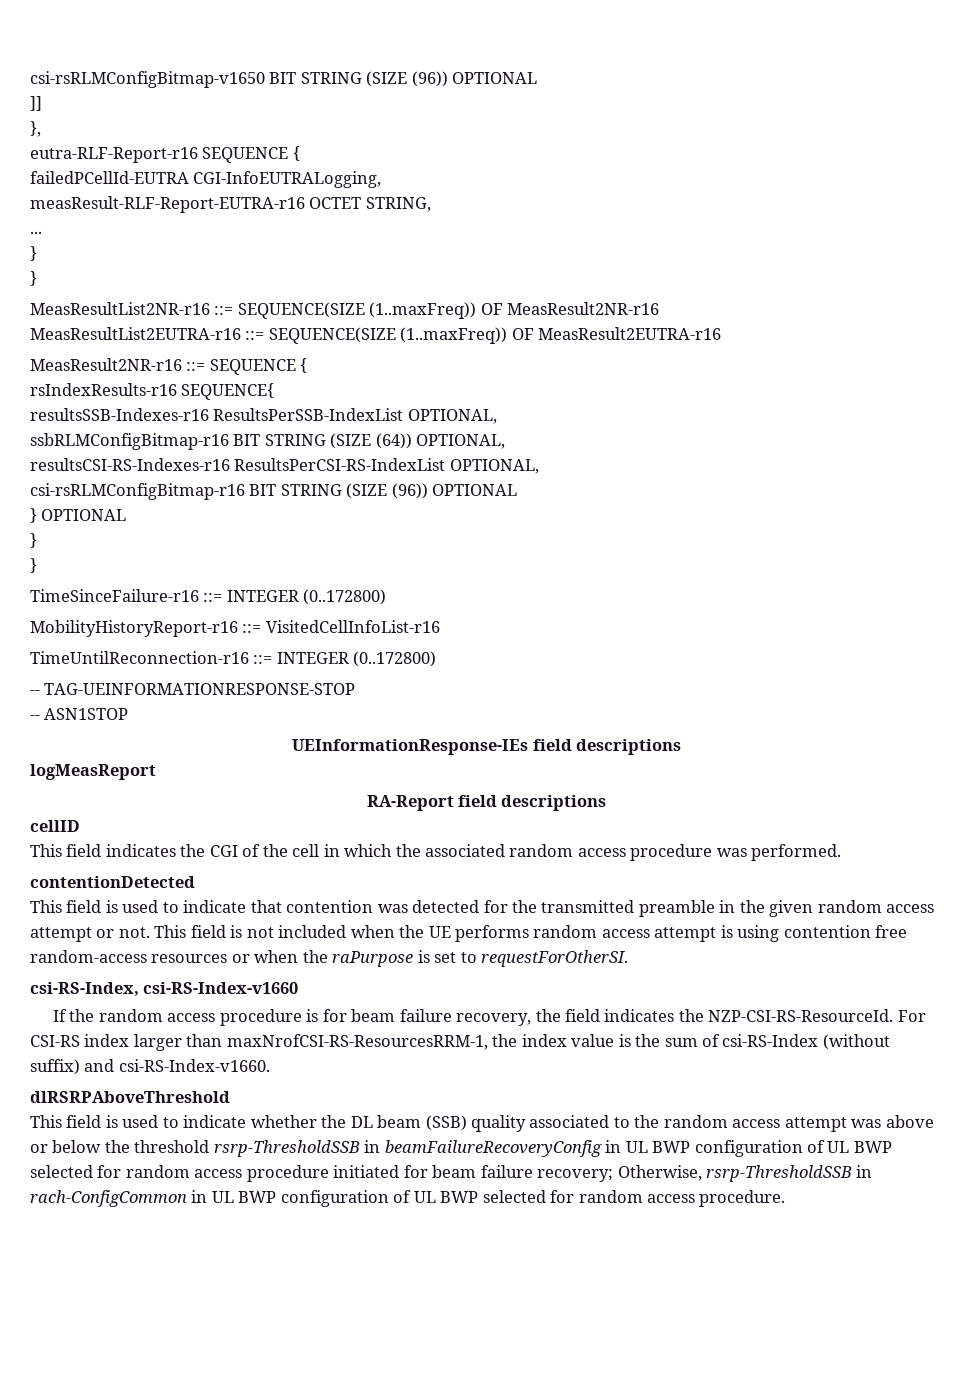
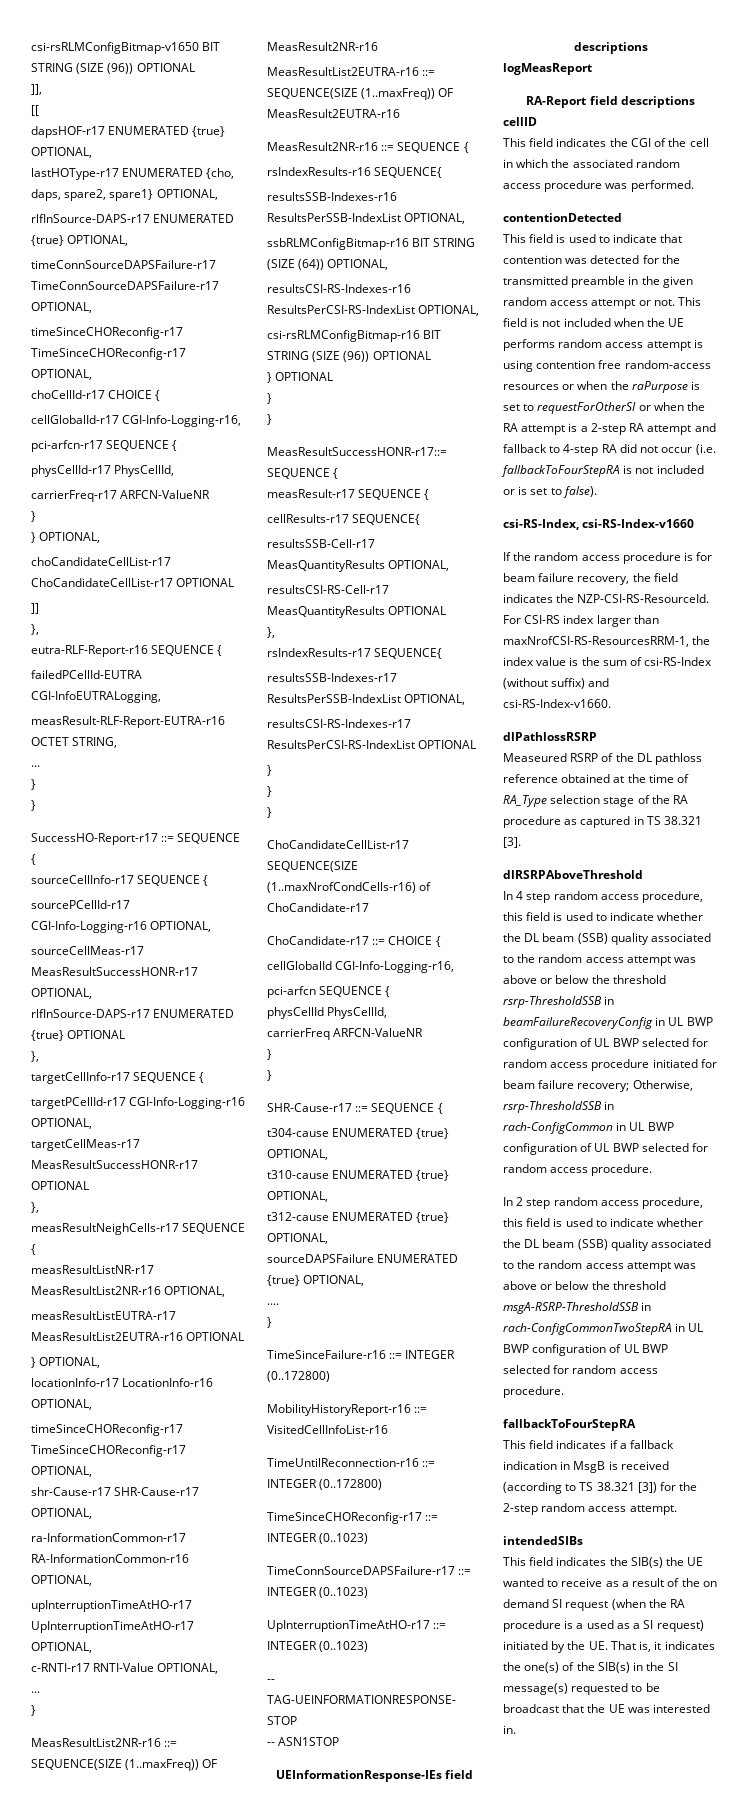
(538, 78) none -> [31,84,42,95] [31,105,39,116] [31,126,226,138] [31,147,92,158] [31,168,235,180] [31,189,218,201] [31,214,235,223] [31,235,129,246] [31,260,216,269] [31,281,219,290] [31,302,92,313] [31,327,183,339] [31,348,186,360] [31,369,92,380] [31,390,161,401] [31,415,242,427] [31,440,178,452] [31,465,175,477] [31,490,211,502] [31,511,36,522] [31,532,101,543] [31,557,171,566] [31,578,235,587] // ]], // [[ // dapsHOF-r17 ENUMERATED {true} OPTIONAL, // lastHOType-r17 ENUMERATED {cho, daps, spare2, spare1} OPTIONAL, // rlfInSource-DAPS-r17 ENUMERATED {true} OPTIONAL, // timeConnSourceDAPSFailure-r17 TimeConnSourceDAPSFailure-r17 OPTIONAL, // timeSinceCHOReconfig-r17 TimeSinceCHOReconfig-r17 OPTIONAL, // choCellId-r17 CHOICE { // cellGlobalId-r17 CGI-Info-Logging-r16, // pci-arfcn-r17 SEQUENCE { // physCellId-r17 PhysCellId, // carrierFreq-r17 ARFCN-ValueNR // } // } OPTIONAL, // choCandidateCellList-r17 ChoCandidateCellList-r17 OPTIONAL
(37, 278) none -> [31,833,241,845] [31,854,36,865] [31,875,209,886] [31,900,130,909] [31,921,212,933] [31,946,144,955] [31,967,198,976] [31,988,92,999] [31,1009,235,1018] [31,1030,126,1041] [31,1051,39,1062] [31,1072,205,1084] [31,1097,246,1109] [31,1118,92,1129] [31,1139,140,1151] [31,1160,198,1169] [31,1181,89,1190] [31,1202,39,1213] [31,1223,246,1235] [31,1244,36,1255] [31,1265,154,1274] [31,1286,226,1297] [31,1311,176,1320] [31,1332,245,1341] [31,1357,101,1368] [31,1378,214,1387] [31,1399,92,1410] [31,1424,183,1436] [31,1445,186,1457] [31,1466,92,1477] [31,1487,200,1496] [31,1508,92,1519] [31,1533,186,1542] [31,1554,189,1563] [31,1575,92,1586] [31,1600,192,1612] [31,1621,194,1633] [31,1642,92,1653] [31,1663,219,1674] [31,1691,40,1693] [31,1705,36,1716] // SuccessHO-Report-r17 ::= SEQUENCE { // sourceCellInfo-r17 SEQUENCE { // sourcePCellId-r17 CGI-Info-Logging-r16 OPTIONAL, // sourceCellMeas-r17 MeasResultSuccessHONR-r17 OPTIONAL, // rlfInSource-DAPS-r17 ENUMERATED {true} OPTIONAL // }, // targetCellInfo-r17 SEQUENCE { // targetPCellId-r17 CGI-Info-Logging-r16 OPTIONAL, // targetCellMeas-r17 MeasResultSuccessHONR-r17 OPTIONAL // }, // measResultNeighCells-r17 SEQUENCE { // measResultListNR-r17 MeasResultList2NR-r16 OPTIONAL, // measResultListEUTRA-r17 MeasResultList2EUTRA-r16 OPTIONAL // } OPTIONAL, // locationInfo-r17 LocationInfo-r16 OPTIONAL, // timeSinceCHOReconfig-r17 TimeSinceCHOReconfig-r17 OPTIONAL, // shr-Cause-r17 SHR-Cause-r17 OPTIONAL, // ra-InformationCommon-r17 RA-InformationCommon-r16 OPTIONAL, // upInterruptionTimeAtHO-r17 UpInterruptionTimeAtHO-r17 OPTIONAL, // c-RNTI-r17 RNTI-Value OPTIONAL, // ... // }
(37, 565) none -> [267,447,447,456] [267,468,339,479] [267,489,430,500] [267,514,421,525] [267,539,375,548] [267,560,450,572] [267,585,389,594] [267,606,447,618] [267,627,275,638] [267,648,443,659] [267,673,397,682] [267,694,466,705] [267,719,411,728] [267,740,477,749] [267,765,272,776] [267,786,272,797] [267,807,272,818] [267,840,409,849] [267,861,358,872] [267,882,432,893] [267,903,369,912] [267,936,441,947] [267,961,455,973] [267,986,391,998] [267,1007,388,1019] [267,1028,424,1040] [267,1049,272,1060] [267,1070,272,1081] [267,1103,443,1114] [267,1128,450,1139] [267,1149,328,1160] [267,1170,450,1181] [267,1191,328,1202] [267,1212,450,1223] [267,1233,328,1244] [267,1254,459,1263] [267,1275,365,1286] [267,1303,279,1305] [267,1317,272,1328] // MeasResultSuccessHONR-r17::= SEQUENCE { // measResult-r17 SEQUENCE { // cellResults-r17 SEQUENCE{ // resultsSSB-Cell-r17 MeasQuantityResults OPTIONAL, // resultsCSI-RS-Cell-r17 MeasQuantityResults OPTIONAL // }, // rsIndexResults-r17 SEQUENCE{ // resultsSSB-Indexes-r17 ResultsPerSSB-IndexList OPTIONAL, // resultsCSI-RS-Indexes-r17 ResultsPerCSI-RS-IndexList OPTIONAL // } // } // } // ChoCandidateCellList-r17 SEQUENCE(SIZE (1..maxNrofCondCells-r16) of ChoCandidate-r17 // ChoCandidate-r17 ::= CHOICE { // cellGlobalId CGI-Info-Logging-r16, // pci-arfcn SEQUENCE { // physCellId PhysCellId, // carrierFreq ARFCN-ValueNR // } // } // SHR-Cause-r17 ::= SEQUENCE { // t304-cause ENUMERATED {true} OPTIONAL, // t310-cause ENUMERATED {true} OPTIONAL, // t312-cause ENUMERATED {true} OPTIONAL, // sourceDAPSFailure ENUMERATED {true} OPTIONAL, // .... // }
(437, 659) none -> [267,1512,439,1524] [267,1533,369,1544] [267,1566,472,1575] [267,1587,369,1598] [267,1620,447,1632] [267,1641,369,1652] // TimeSinceCHOReconfig-r17 ::= INTEGER (0..1023) // TimeConnSourceDAPSFailure-r17 ::= INTEGER (0..1023) // UpInterruptionTimeAtHO-r17 ::= INTEGER (0..1023)
[481,950,629,967] requestForOtherSI. -> [537,402,706,414] [503,423,716,435] [503,444,716,456] [501,465,704,477] [503,486,597,498] requestForOtherSI or when the RA attempt is a 2-step RA attempt and fallback to 4-step RA did not occur (i.e. fallbackToFourStepRA is not included or is set to false).
[30,1091,230,1103] [30,1115,62,1128] dlRSRPAboveThreshold // This -> [503,732,597,741] [503,753,703,765] [503,774,690,783] [503,795,689,807] [503,816,703,828] [503,837,521,848] [503,870,643,879] [503,891,704,903] [503,912,523,921] dlPathlossRSRP // Measeured RSRP of the DL pathloss reference obtained at the time of RA_Type selection stage of the RA procedure as captured in TS 38.321 [3]. // dlRSRPAboveThreshold // In 4 step random access procedure, this
(786, 1198) none -> [503,1197,704,1209] [503,1218,704,1227] [503,1239,712,1251] [503,1260,697,1272] [503,1281,666,1290] [503,1302,652,1314] [503,1323,704,1335] [503,1344,668,1356] [503,1365,658,1374] [503,1386,564,1398] [503,1419,636,1431] [503,1440,675,1449] [503,1461,669,1473] [503,1482,698,1494] [503,1503,677,1515] [503,1536,583,1545] [503,1557,704,1568] [503,1578,717,1587] [503,1599,686,1611] [503,1620,704,1632] [503,1641,715,1653] [503,1662,678,1673] [503,1683,660,1695] [503,1704,711,1713] [503,1725,516,1734] // In 2 step random access procedure, this field is used to indicate whether the DL beam (SSB) quality associated to the random access attempt was above or below the threshold msgA-RSRP-ThresholdSSB in rach-ConfigCommonTwoStepRA in UL BWP configuration of UL BWP selected for random access procedure. // fallbackToFourStepRA // This field indicates if a fallback indication in MsgB is received (according to TS 38.321 [3]) for the 2-step random access attempt. // intendedSIBs // This field indicates the SIB(s) the UE wanted to receive as a result of the on demand SI request (when the RA procedure is a used as a SI request) initiated by the UE. That is, it indicates the one(s) of the SIB(s) in the SI message(s) requested to be broadcast that the UE was interested in.

